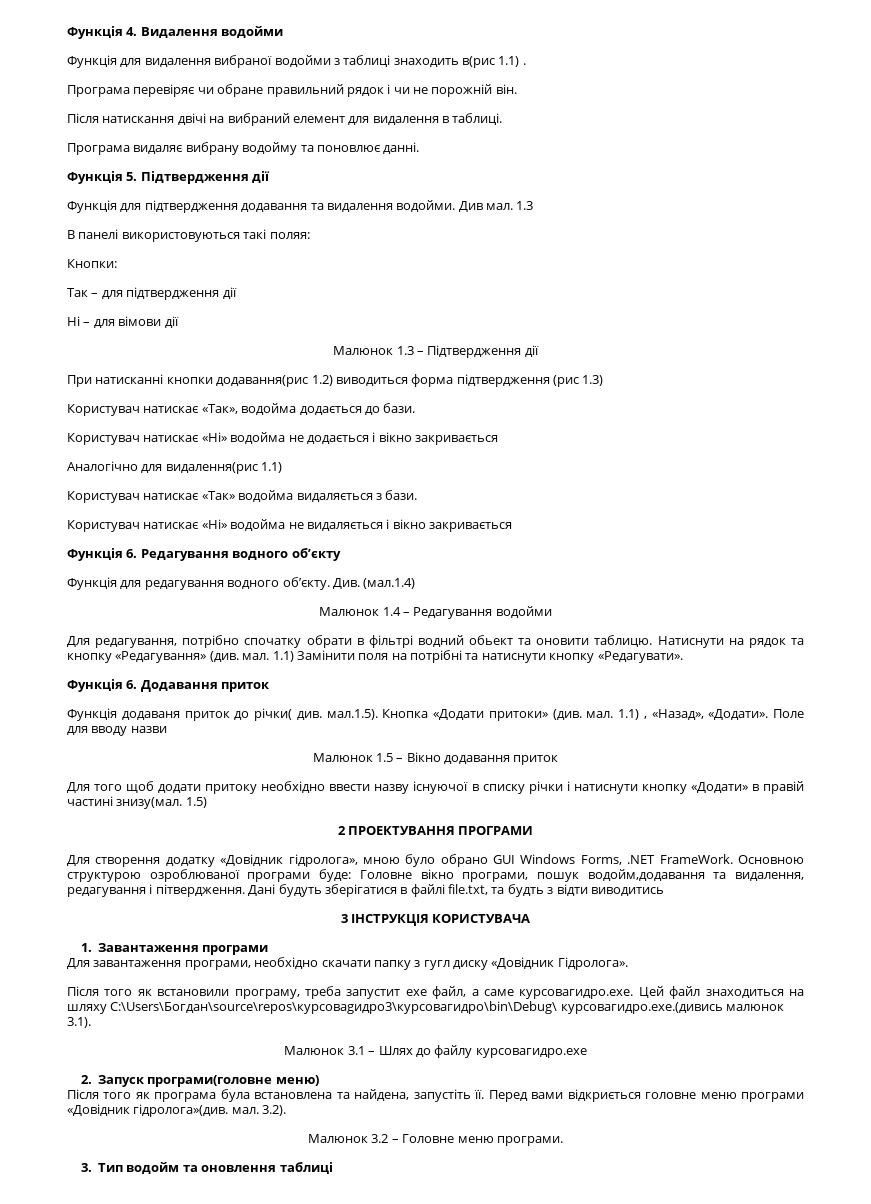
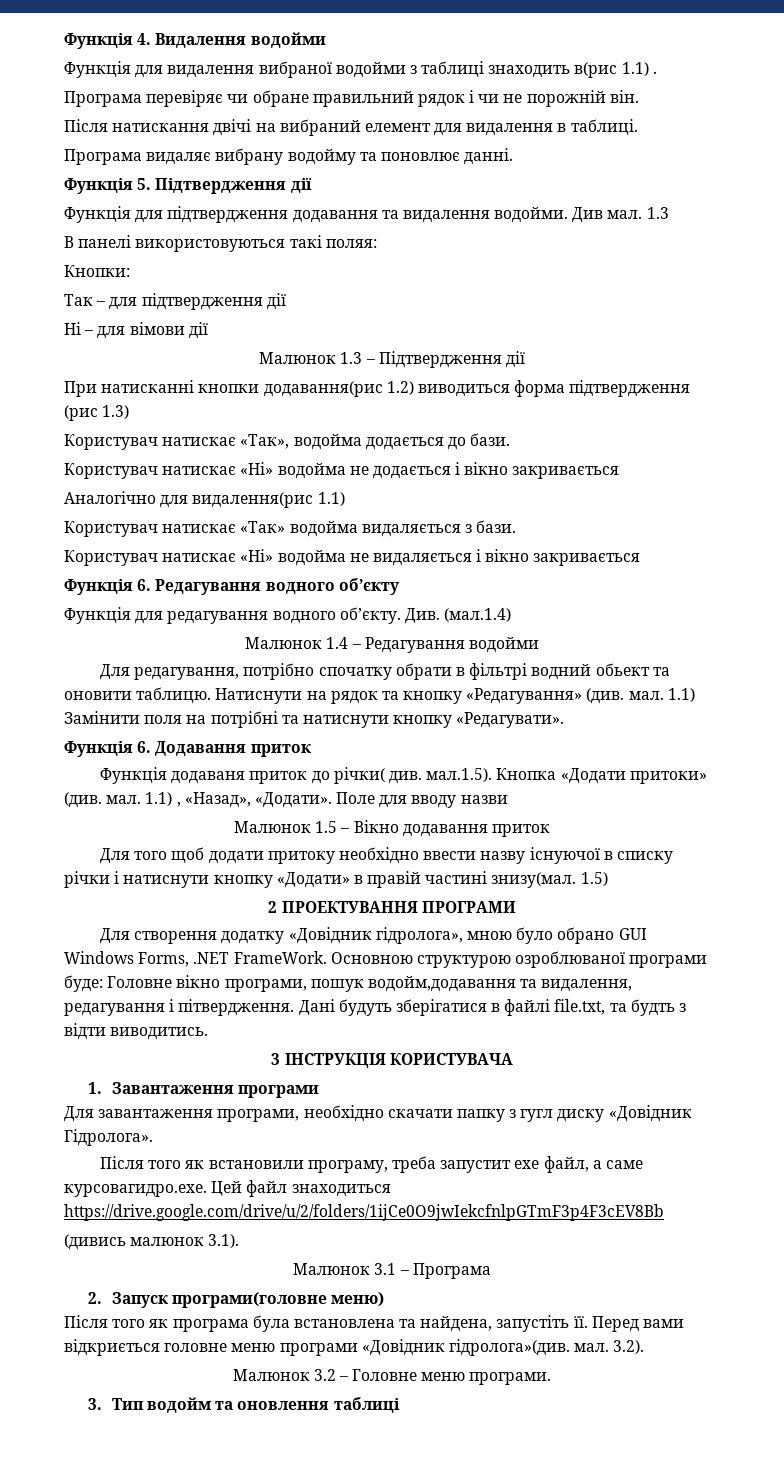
[590,887,664,896] виводитись -> [110,1027,209,1040] виводитись.
[788,989,804,996] [67,1001,723,1014] на шляху C:\Users\Богдан\source\repos\курсоваgидро3\курсовагидро\bin\Debug\ курсовагидро.exe.(дивись -> [64,1204,664,1221] [64,1234,126,1250] https://drive.google.com/drive/u/2/folders/1ijCe0O9jwIekcfnlpGTmF3p4F3cEV8Bb // (дивись
[378,1045,587,1058] Шлях до файлу курсовагидро.ехе -> [412,1263,491,1279] Програма

